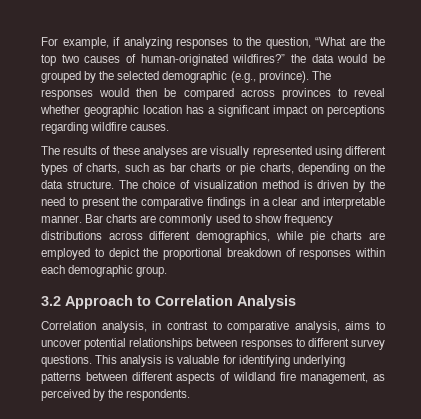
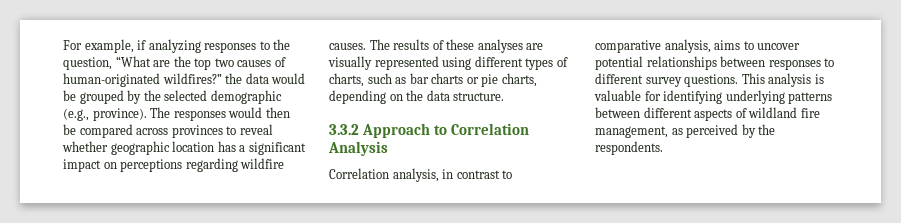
(170, 127) // -> (366, 46) none
[118,180,386,192] [41,197,386,209] [41,214,333,226] [41,231,386,243] [41,248,385,260] [41,265,168,277] [41,296,61,306] The choice of visualization method is driven by the need to present the comparative findings in a clear and interpretable manner. Bar charts are commonly used to show frequency distributions across different demographics, while pie charts are employed to depict the proportional breakdown of responses within each demographic group. // 3.2 -> [329,124,359,135] // 3.3.2

